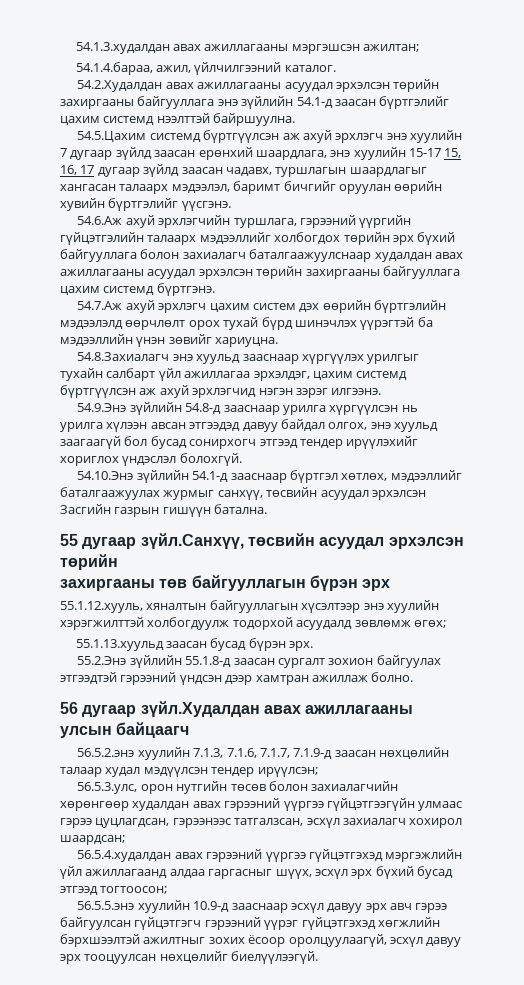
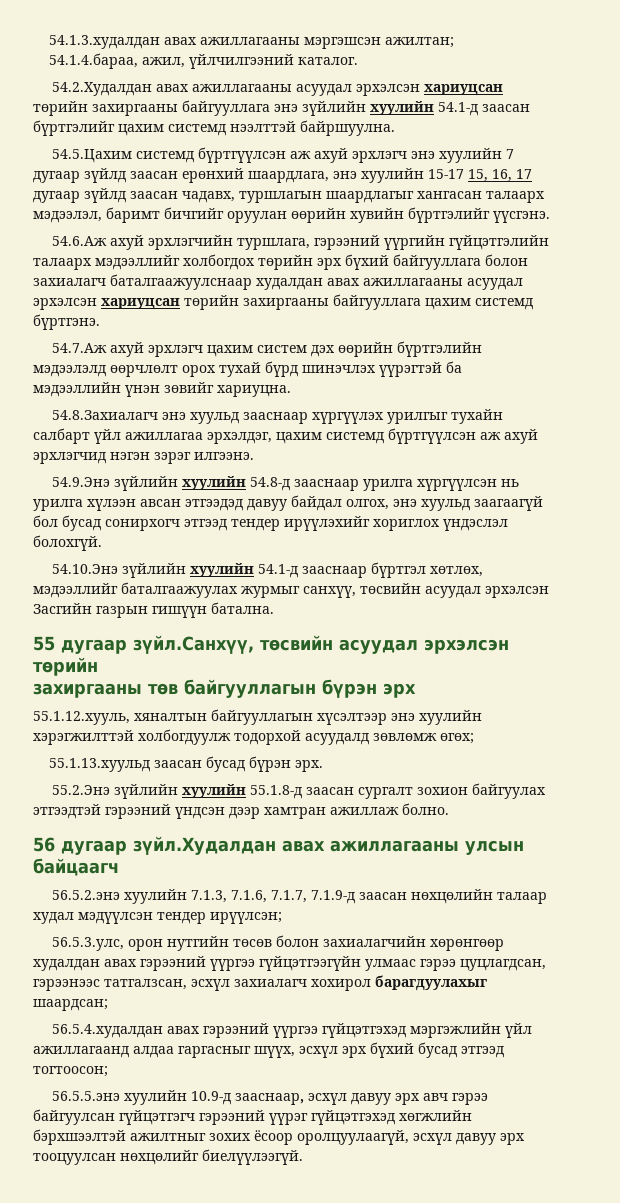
(390, 87) none -> [423,84,503,96] хариуцсан
(294, 102) none -> [370,101,434,115] хуулийн
(253, 274) none -> [101,298,180,310] хариуцсан
(182, 408) none -> [181,476,246,490] хуулийн
(189, 476) none -> [189,563,254,577] хуулийн
(182, 661) none -> [181,784,246,798] хуулийн
(463, 823) none -> [375,975,487,991] барагдуулахыг
[231,903,288,913] зааснаар -> [234,1093,304,1105] зааснаар,

